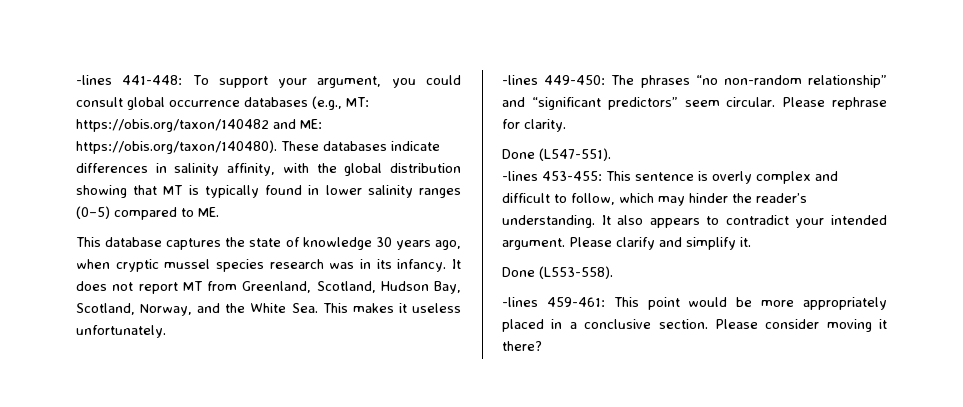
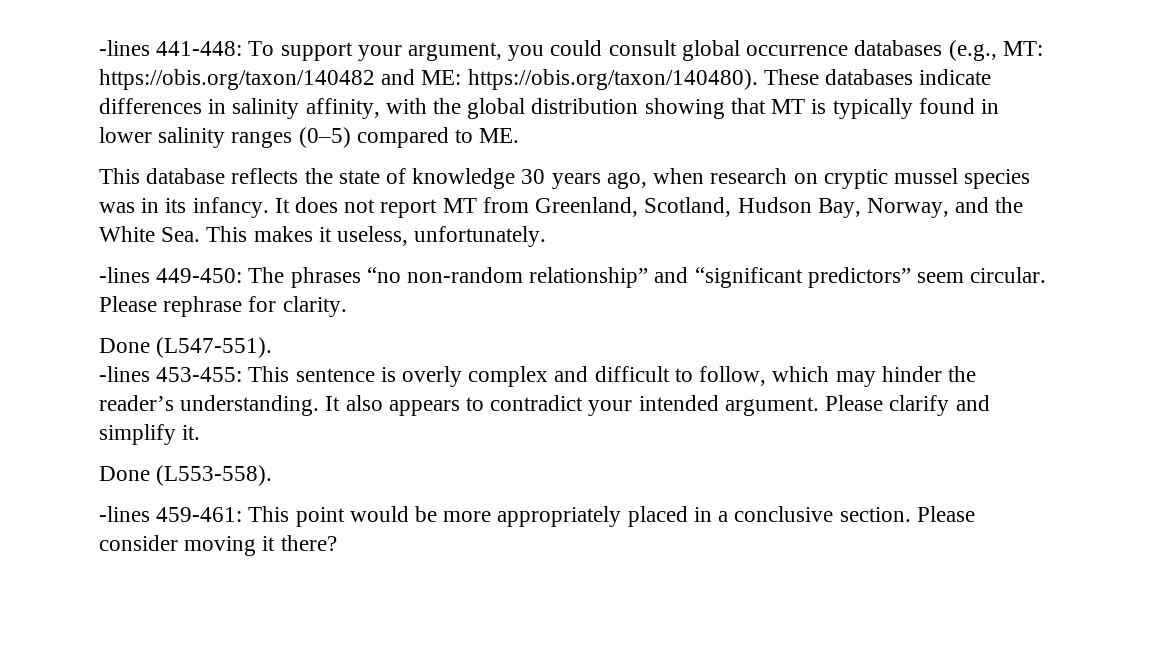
[166,238,222,250] captures -> [231,168,299,184] reflects
(110, 264) none -> [710,168,818,184] research on
[269,259,324,269] research -> (1031, 179) none
[76,303,135,315] Scotland, -> (861, 208) none
[411,303,461,313] useless -> [337,226,409,246] useless,

